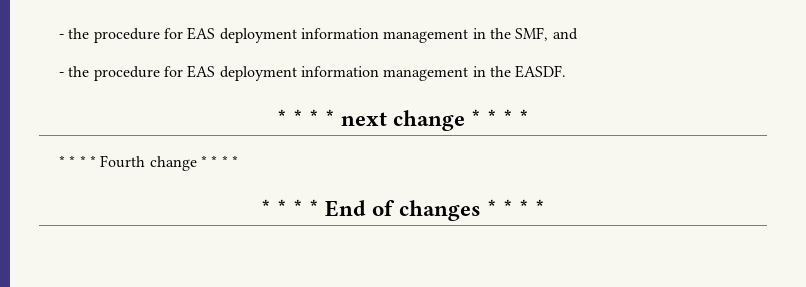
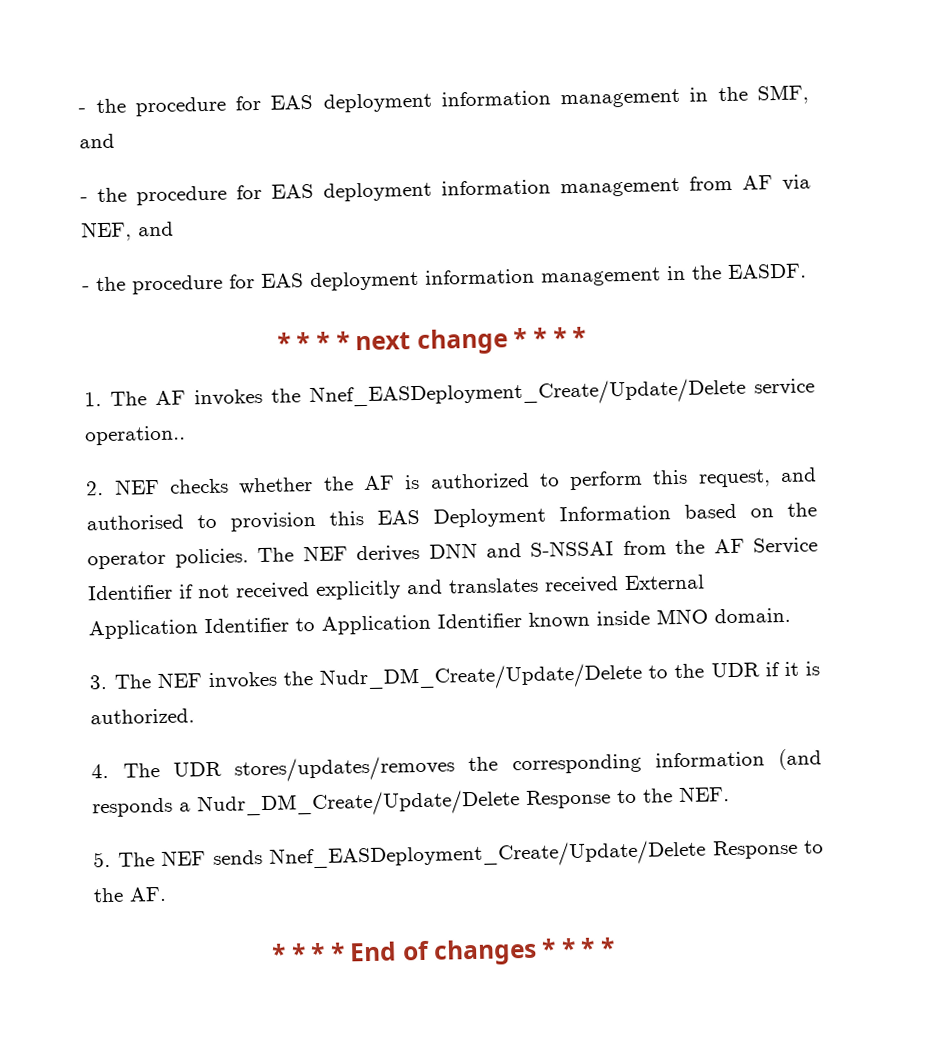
(578, 34) none -> [80,174,811,206] [81,221,175,242] // - the procedure for EAS deployment information management from AF via NEF, and
[59,155,238,171] * * * * Fourth change * * * * -> [84,377,816,410] [84,425,187,446] [86,467,817,496] [86,502,817,532] [87,537,818,570] [88,574,706,601] [88,607,792,640] [89,661,821,692] [90,708,196,725] [91,748,822,783] [92,786,731,819] [93,839,825,871] [93,886,168,903] 1. The AF invokes the Nnef_EASDeployment_Create/Update/Delete service operation.. // 2. NEF checks whether the AF is authorized to perform this request, and authorised to provision this EAS Deployment Information based on the operator policies. The NEF derives DNN and S-NSSAI from the AF Service Identifier if not received explicitly and translates received External Application Identifier to Application Identifier known inside MNO domain. // 3. The NEF invokes the Nudr_DM_Create/Update/Delete to the UDR if it is authorized. // 4. The UDR stores/updates/removes the corresponding information (and responds a Nudr_DM_Create/Update/Delete Response to the NEF. // 5. The NEF sends Nnef_EASDeployment_Create/Update/Delete Response to the AF.

